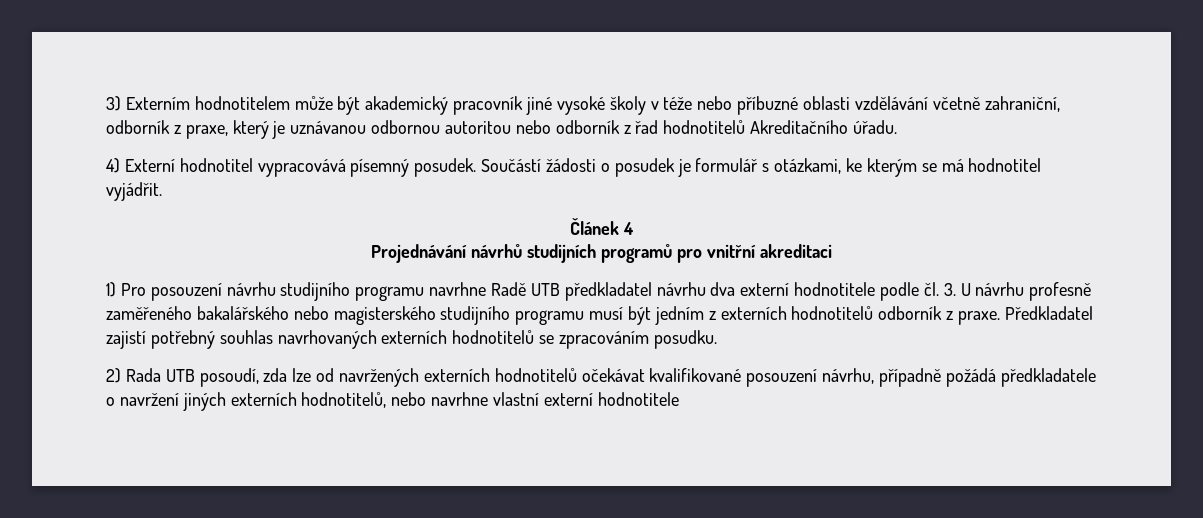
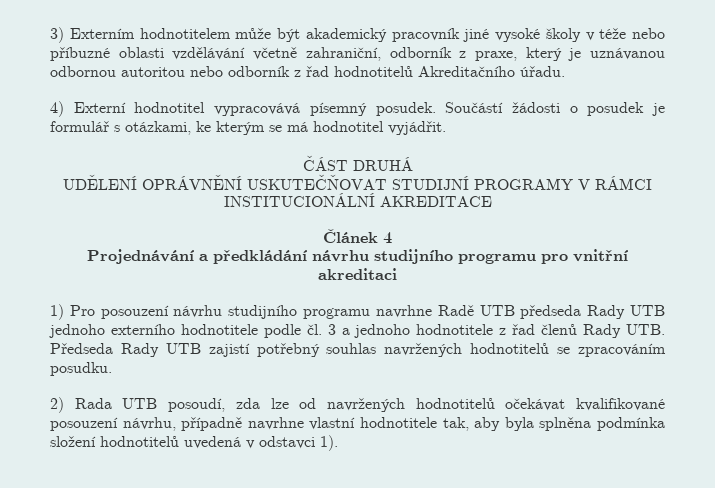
[570,218,634,235] [371,244,672,263] Článek 4 // Projednávání návrhů studijních programů -> [302,155,413,171] [63,174,652,190] [223,193,492,207] [323,229,392,244] [87,249,536,264] ČÁST DRUHÁ // UDĚLENÍ OPRÁVNĚNÍ USKUTEČŇOVAT STUDIJNÍ PROGRAMY V RÁMCI INSTITUCIONÁLNÍ AKREDITACE // Článek 4 // Projednávání a předkládání návrhu studijního programu
[564,282,1092,301] [106,306,1093,325] předkladatel návrhu dva externí hodnotitele podle čl. 3. U návrhu profesně zaměřeného bakalářského nebo magisterského studijního programu musí být jedním z externích hodnotitelů odborník z praxe. Předkladatel -> [520,305,665,319] [49,324,665,338] [50,343,201,357] předseda Rady UTB jednoho externího hodnotitele podle čl. 3 a jednoho hodnotitele z řad členů Rady UTB. Předseda Rady UTB
[277,330,448,349] navrhovaných externích -> [384,343,463,357] navržených
[423,368,490,382] externích -> (405, 405) none
[945,368,1096,387] [106,392,679,411] požádá předkladatele o navržení jiných externích hodnotitelů, nebo navrhne vlastní externí hodnotitele -> [247,417,666,431] [50,435,338,451] navrhne vlastní hodnotitele tak, aby byla splněna podmínka složení hodnotitelů uvedená v odstavci 1).

